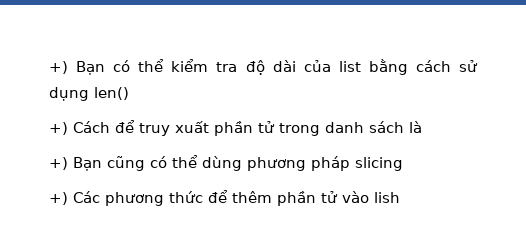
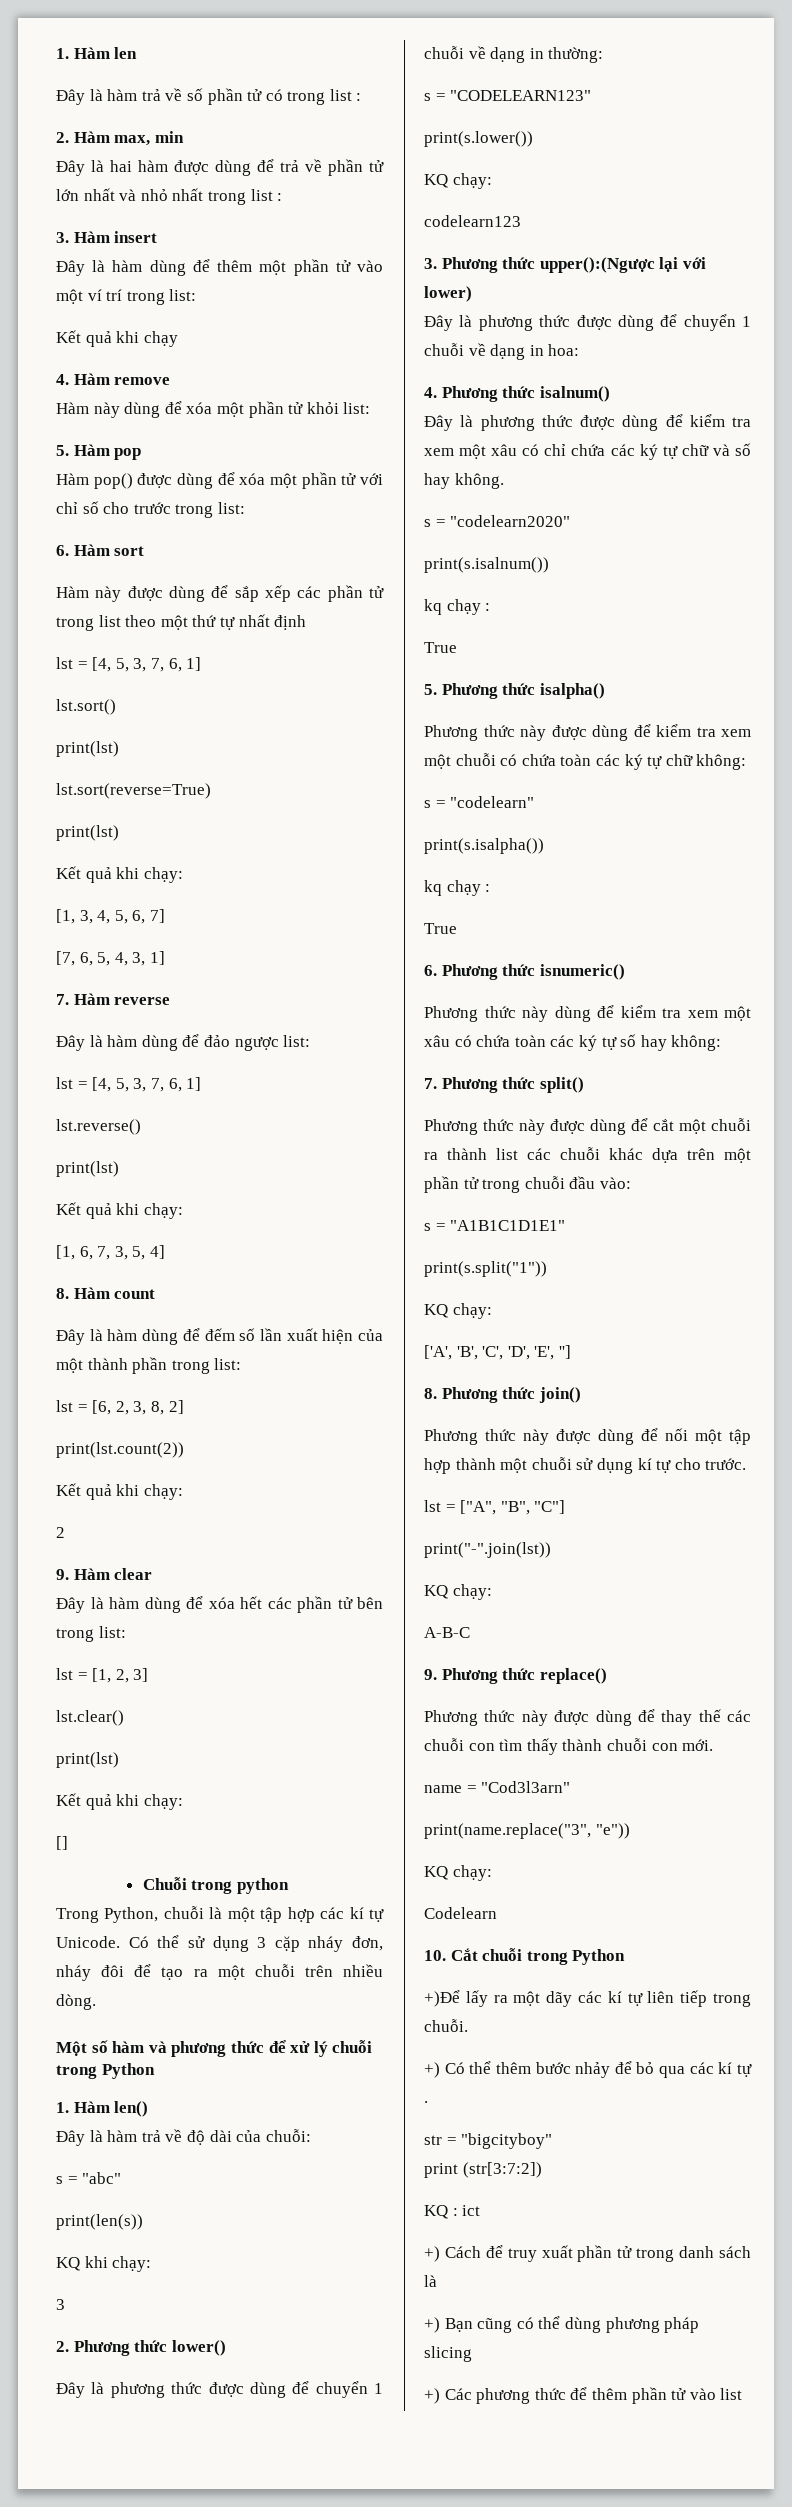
[49,59,478,75] [49,87,129,101] +) Bạn có thể kiểm tra độ dài của list bằng cách sử dụng len() -> [56,47,138,59] [56,88,362,105] [56,131,184,146] [56,159,384,176] [56,188,283,205] [56,231,158,243] [56,259,383,276] [56,289,197,305] [56,330,178,347] [56,373,171,385] [56,401,371,418] [56,444,142,460] [56,472,383,489] [56,501,245,518] [56,544,145,556] [56,585,384,602] [56,614,307,631] [56,657,202,672] [56,699,116,715] [56,741,119,757] [56,783,211,799] [56,825,119,841] [56,866,183,883] [56,909,165,924] [56,951,165,966] [56,993,171,1005] [56,1034,311,1051] [56,1077,202,1092] [56,1119,141,1135] [56,1161,119,1177] [56,1202,183,1219] [56,1245,165,1260] [56,1287,156,1299] [56,1328,383,1345] [56,1357,242,1374] [56,1400,184,1415] [56,1442,184,1458] [56,1483,183,1500] [56,1527,65,1538] [56,1568,153,1580] [56,1596,383,1613] [56,1626,126,1642] [56,1668,149,1683] [56,1710,124,1726] [56,1752,119,1768] [56,1793,183,1810] [56,1836,68,1850] [142,1877,289,1894] [56,1906,385,1923] [56,1935,383,1952] [56,1964,383,1981] [56,1994,96,2010] [56,2040,373,2057] [56,2063,155,2079] [56,2101,149,2117] [56,2129,311,2146] [56,2172,122,2184] [56,2214,143,2230] [56,2256,152,2272] [56,2299,65,2310] [56,2340,226,2356] [56,2381,383,2398] [424,46,604,63] [424,90,592,101] [424,131,533,147] [424,173,492,189] [424,215,521,227] [424,257,706,273] [424,286,472,302] [424,314,751,331] [424,343,580,360] [424,386,610,402] [424,414,751,431] [424,443,751,460] [424,473,504,489] [424,515,571,527] [424,557,549,573] [424,599,491,615] [424,642,457,653] [424,683,605,699] [424,724,751,741] [424,753,747,770] [424,796,535,808] [424,838,544,854] [424,880,491,896] [424,923,457,934] [424,964,625,980] [424,1005,751,1022] [424,1034,722,1051] [424,1077,584,1093] [424,1118,751,1135] [424,1147,751,1163] [424,1176,631,1193] [424,1220,566,1231] [424,1261,547,1277] [424,1303,492,1319] [424,1345,571,1360] [424,1387,581,1403] [424,1428,751,1445] [424,1457,747,1474] [424,1500,566,1515] [424,1542,551,1558] [424,1584,492,1600] [424,1627,470,1638] [424,1668,607,1684] [424,1709,751,1726] [424,1738,714,1755] [424,1781,571,1793] [424,1823,630,1839] [424,1865,492,1881] [424,1907,497,1919] [424,1948,626,1965] [424,1990,751,2007] [424,2019,468,2032] [424,2061,752,2078] [424,2101,428,2103] [424,2133,553,2149] [424,2162,542,2178] [424,2205,481,2219] 1. Hàm len // Đây là hàm trả về số phần tử có trong list : // 2. Hàm max, min // Đây là hai hàm được dùng để trả về phần tử lớn nhất và nhỏ nhất trong list : // 3. Hàm insert // Đây là hàm dùng để thêm một phần tử vào một ví trí trong list: // Kết quả khi chạy // 4. Hàm remove // Hàm này dùng để xóa một phần tử khỏi list: // 5. Hàm pop // Hàm pop() được dùng để xóa một phần tử với chỉ số cho trước trong list: // 6. Hàm sort // Hàm này được dùng để sắp xếp các phần tử trong list theo một thứ tự nhất định // lst = [4, 5, 3, 7, 6, 1] // lst.sort() // print(lst) // lst.sort(reverse=True) // print(lst) // Kết quả khi chạy: // [1, 3, 4, 5, 6, 7] // [7, 6, 5, 4, 3, 1] // 7. Hàm reverse // Đây là hàm dùng để đảo ngược list: // lst = [4, 5, 3, 7, 6, 1] // lst.reverse() // print(lst) // Kết quả khi chạy: // [1, 6, 7, 3, 5, 4] // 8. Hàm count // Đây là hàm dùng để đếm số lần xuất hiện của một thành phần trong list: // lst = [6, 2, 3, 8, 2] // print(lst.count(2)) // Kết quả khi chạy: // 2 // 9. Hàm clear // Đây là hàm dùng để xóa hết các phần tử bên trong list: // lst = [1, 2, 3] // lst.clear() // print(lst) // Kết quả khi chạy: // [] // Chuỗi trong python // Trong Python, chuỗi là một tập hợp các kí tự Unicode. Có thể sử dụng 3 cặp nháy đơn, nháy đôi để tạo ra một chuỗi trên nhiều dòng. // Một số hàm và phương thức để xử lý chuỗi trong Python // 1. Hàm len() // Đây là hàm trả về độ dài của chuỗi: // s = "abc" // print(len(s)) // KQ khi chạy: // 3 // 2. Phương thức lower() // Đây là phương thức được dùng để chuyển 1 chuỗi về dạng in thường: // s = "CODELEARN123" // print(s.lower()) // KQ chạy: // codelearn123 // 3. Phương thức upper():(Ngược lại với lower) // Đây là phương thức được dùng để chuyển 1 chuỗi về dạng in hoa: // 4. Phương thức isalnum() // Đây là phương thức được dùng để kiểm tra xem một xâu có chỉ chứa các ký tự chữ và số hay không. // s = "codelearn2020" // print(s.isalnum()) // kq chạy : // True // 5. Phương thức isalpha() // Phương thức này được dùng để kiểm tra xem một chuỗi có chứa toàn các ký tự chữ không: // s = "codelearn" // print(s.isalpha()) // kq chạy : // True // 6. Phương thức isnumeric() // Phương thức này dùng để kiểm tra xem một xâu có chứa toàn các ký tự số hay không: // 7. Phương thức split() // Phương thức này được dùng để cắt một chuỗi ra thành list các chuỗi khác dựa trên một phần tử trong chuỗi đầu vào: // s = "A1B1C1D1E1" // print(s.split("1")) // KQ chạy: // ['A', 'B', 'C', 'D', 'E', ''] // 8. Phương thức join() // Phương thức này được dùng để nối một tập hợp thành một chuỗi sử dụng kí tự cho trước. // lst = ["A", "B", "C"] // print("-".join(lst)) // KQ chạy: // A-B-C // 9. Phương thức replace() // Phương thức này được dùng để thay thế các chuỗi con tìm thấy thành chuỗi con mới. // name = "Cod3l3arn" // print(name.replace("3", "e")) // KQ chạy: // Codelearn // 10. Cắt chuỗi trong Python // +)Để lấy ra một dãy các kí tự liên tiếp trong chuỗi. // +) Có thể thêm bước nhảy để bỏ qua các kí tự . // str = "bigcityboy" // print (str[3:7:2]) // KQ : ict
[374,192,400,203] lish -> [720,2388,743,2400] list

